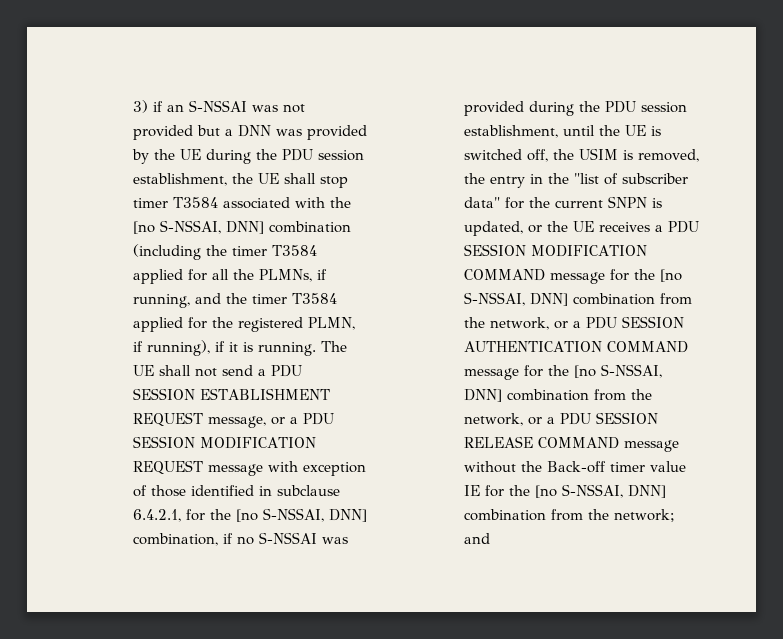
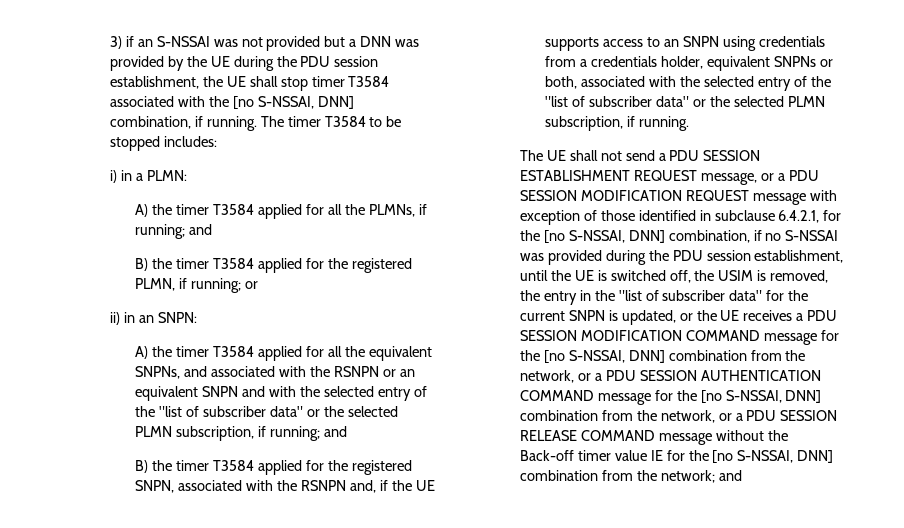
[269,221,352,233] [133,244,202,260] combination (including -> [109,116,402,131] [109,136,217,151] [109,170,187,183] [135,204,149,217] combination, if running. The timer T3584 to be stopped includes: // i) in a PLMN: // A)
[133,293,222,308] running, and -> [135,224,213,239] [135,258,149,271] running; and // B)
[147,340,317,356] running), if it is running. -> [191,278,259,293] [109,312,197,325] [135,346,432,361] [135,366,415,379] [135,386,427,401] [135,406,398,417] [135,426,348,441] [135,460,412,475] [135,480,435,493] [545,36,825,51] [545,56,833,71] [545,76,831,91] [545,96,825,107] [545,116,690,131] running; or // ii) in an SNPN: // A) the timer T3584 applied for all the equivalent SNPNs, and associated with the RSNPN or an equivalent SNPN and with the selected entry of the "list of subscriber data" or the selected PLMN subscription, if running; and // B) the timer T3584 applied for the registered SNPN, associated with the RSNPN and, if the UE supports access to an SNPN using credentials from a credentials holder, equivalent SNPNs or both, associated with the selected entry of the "list of subscriber data" or the selected PLMN subscription, if running. //

